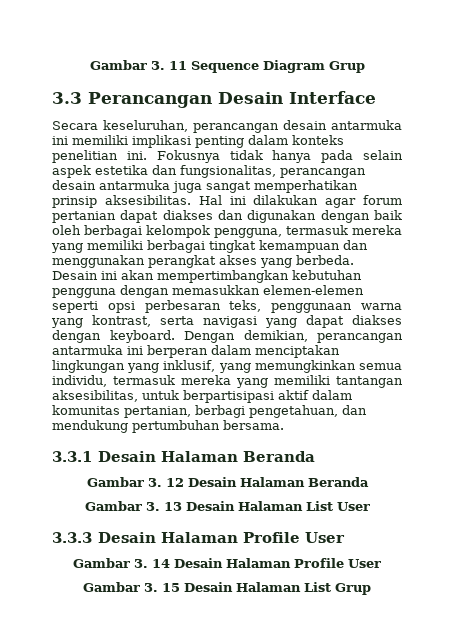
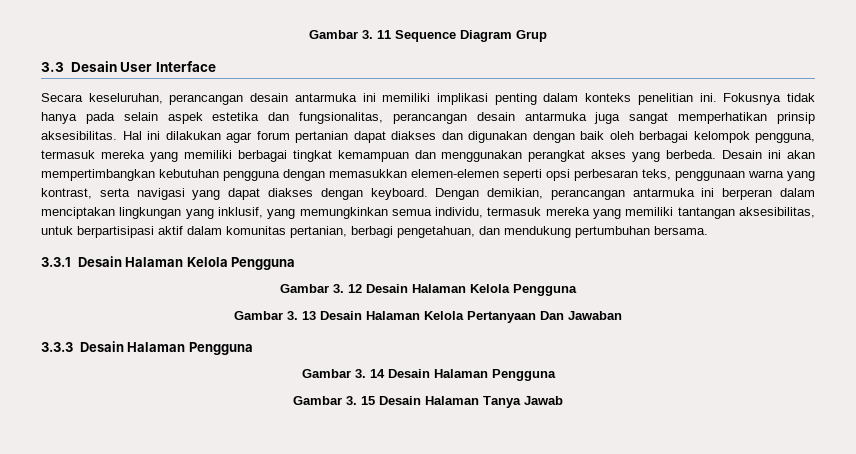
[88,92,284,108] Perancangan Desain -> [70,61,153,72] Desain User
[243,451,316,462] Beranda -> [186,257,296,270] Kelola Pengguna
[307,477,369,487] Beranda -> [470,284,577,296] Kelola Pengguna
[305,501,370,511] List User -> [424,311,622,323] Kelola Pertanyaan Dan Jawaban
[243,532,346,543] Profile User -> [188,342,253,355] Pengguna
[294,558,381,568] Profile User -> [491,369,556,381] Pengguna
[304,582,371,595] List Grup -> [483,396,563,408] Tanya Jawab

